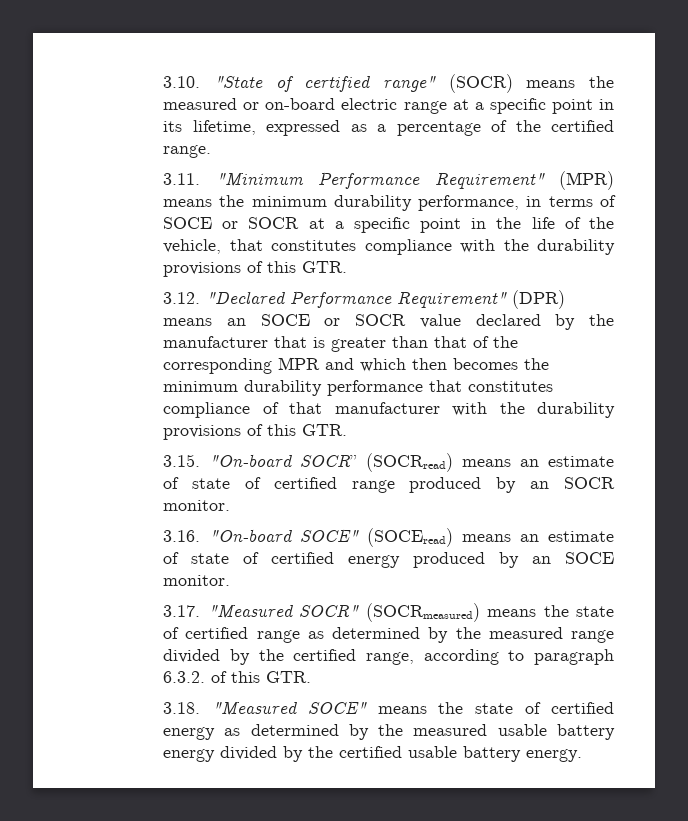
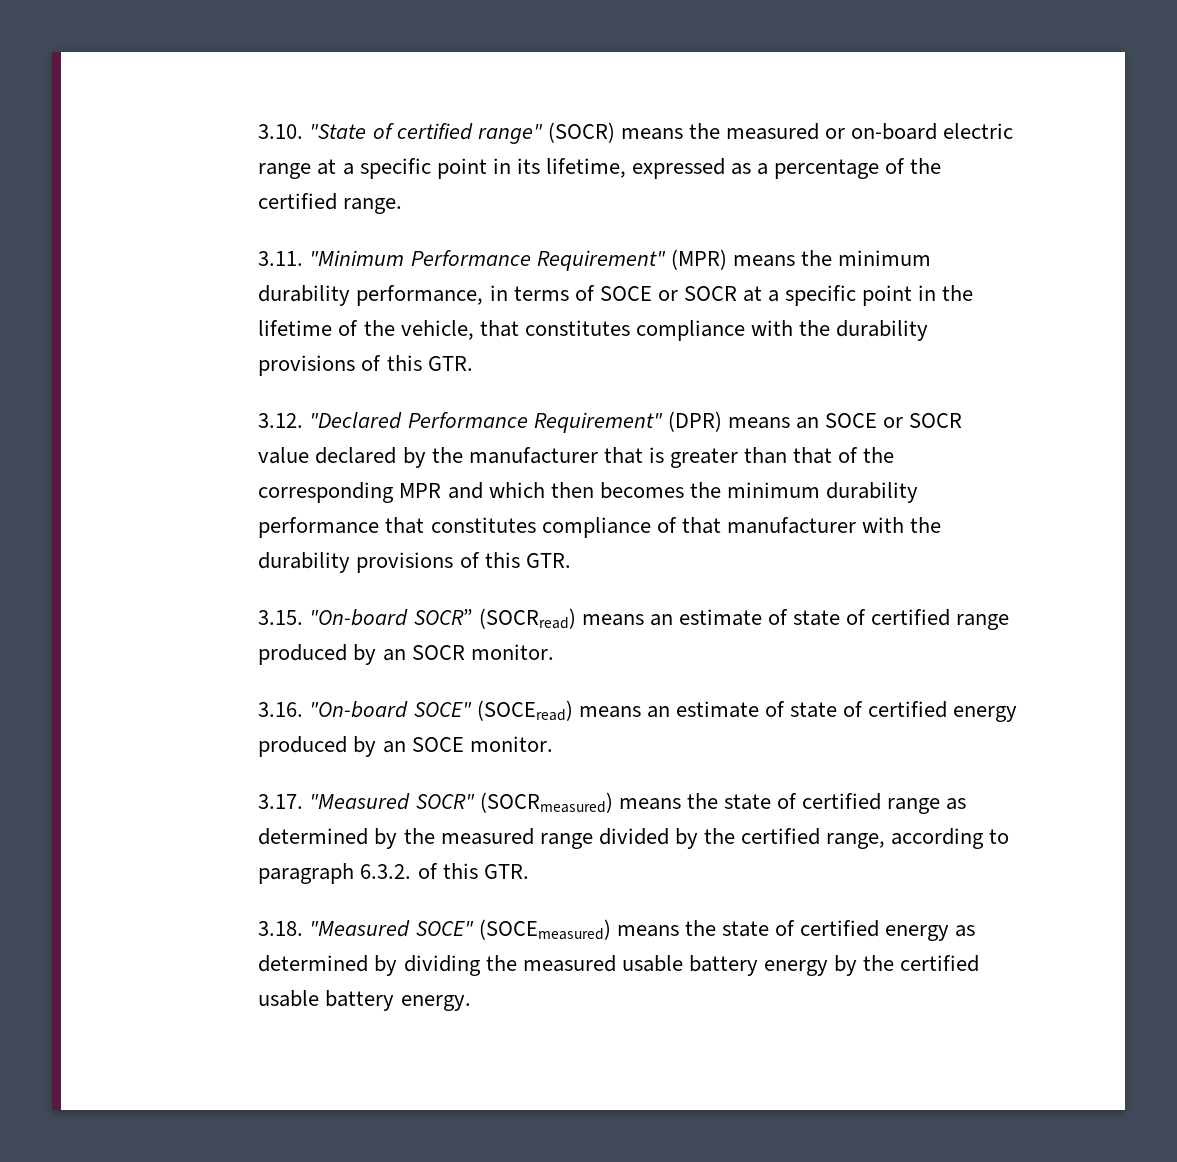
[531,217,555,229] life -> [258,320,333,336] lifetime
(367, 707) none -> [478,919,611,940] (SOCEmeasured)
(369, 732) none -> [403,955,481,976] dividing
[220,746,278,760] divided -> (828, 968) none

